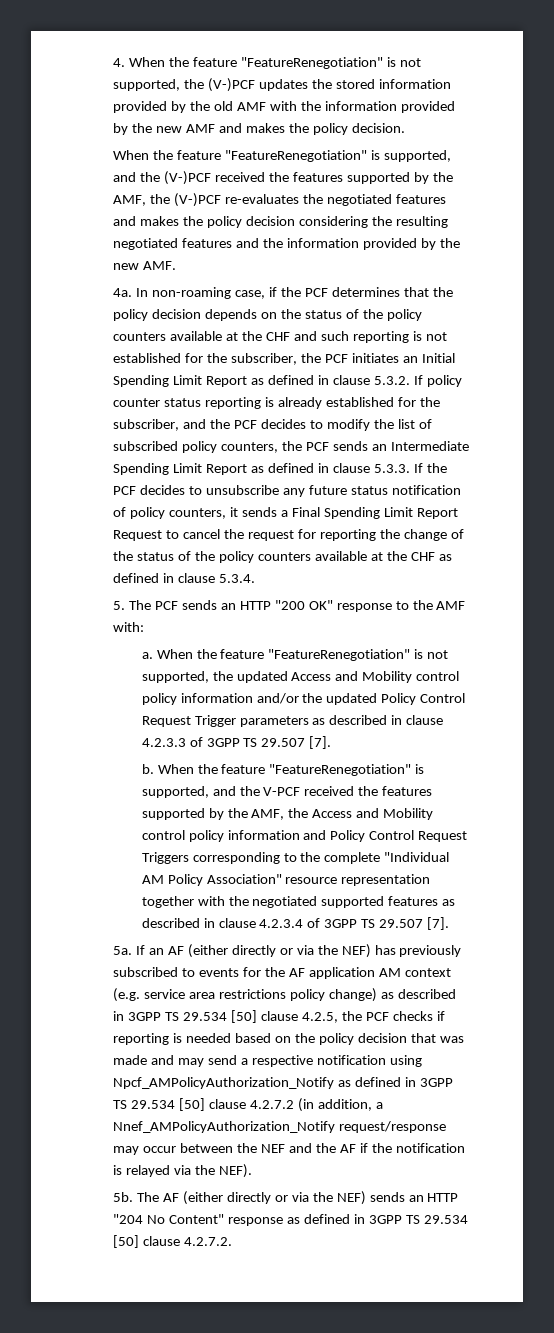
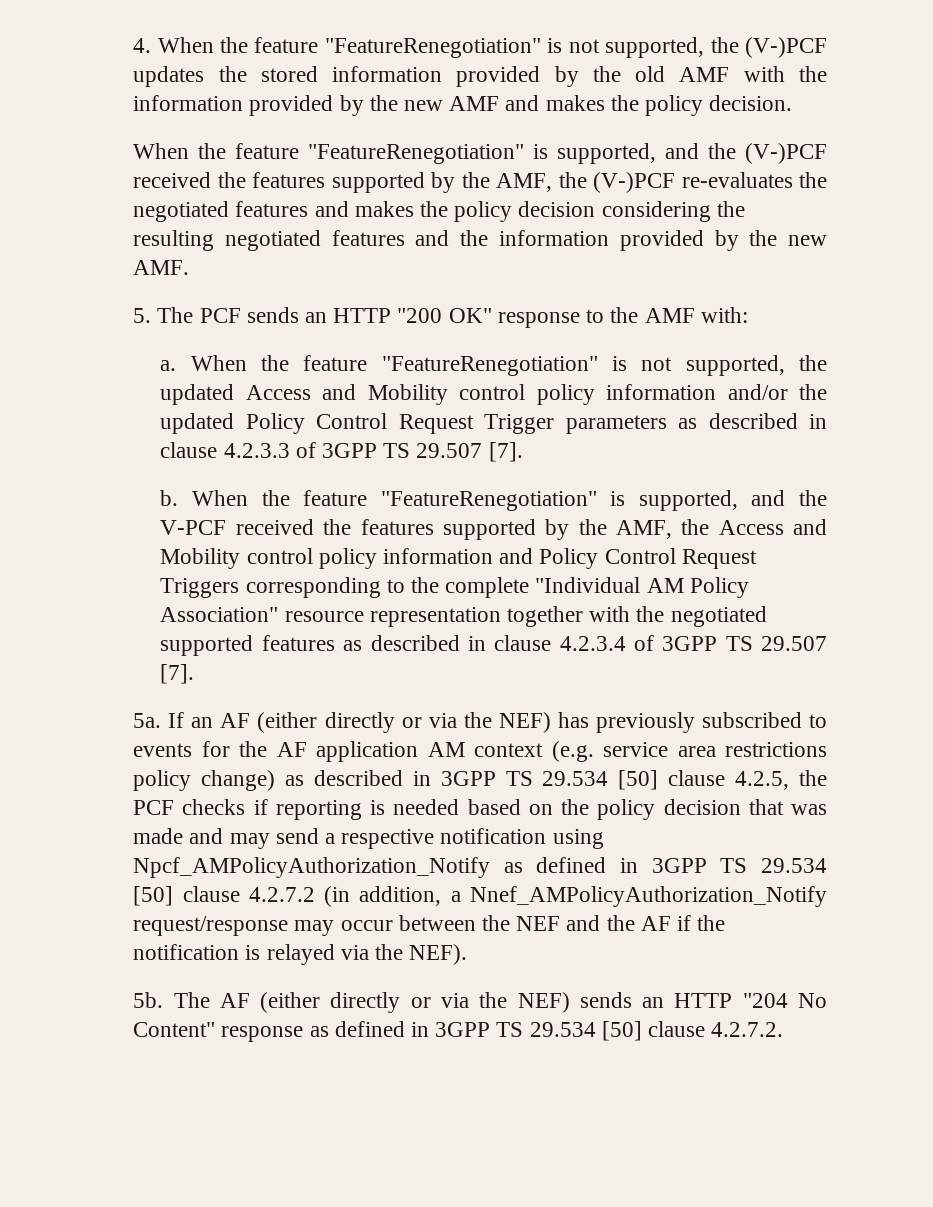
[113,287,453,299] [113,309,422,321] [113,331,447,343] [113,353,455,365] [113,375,462,387] [113,397,440,409] [113,419,432,431] [113,441,469,453] [113,463,447,475] [113,485,461,497] [113,507,458,519] [113,529,464,541] [113,551,452,563] [113,573,256,583] // 4a. In non-roaming case, if the PCF determines that the policy decision depends on the status of the policy counters available at the CHF and such reporting is not established for the subscriber, the PCF initiates an Initial Spending Limit Report as defined in clause 5.3.2. If policy counter status reporting is already established for the subscriber, and the PCF decides to modify the list of subscribed policy counters, the PCF sends an Intermediate Spending Limit Report as defined in clause 5.3.3. If the PCF decides to unsubscribe any future status notification of policy counters, it sends a Final Spending Limit Report Request to cancel the request for reporting the change of the status of the policy counters available at the CHF as defined in clause 5.3.4. -> (190, 267) none

